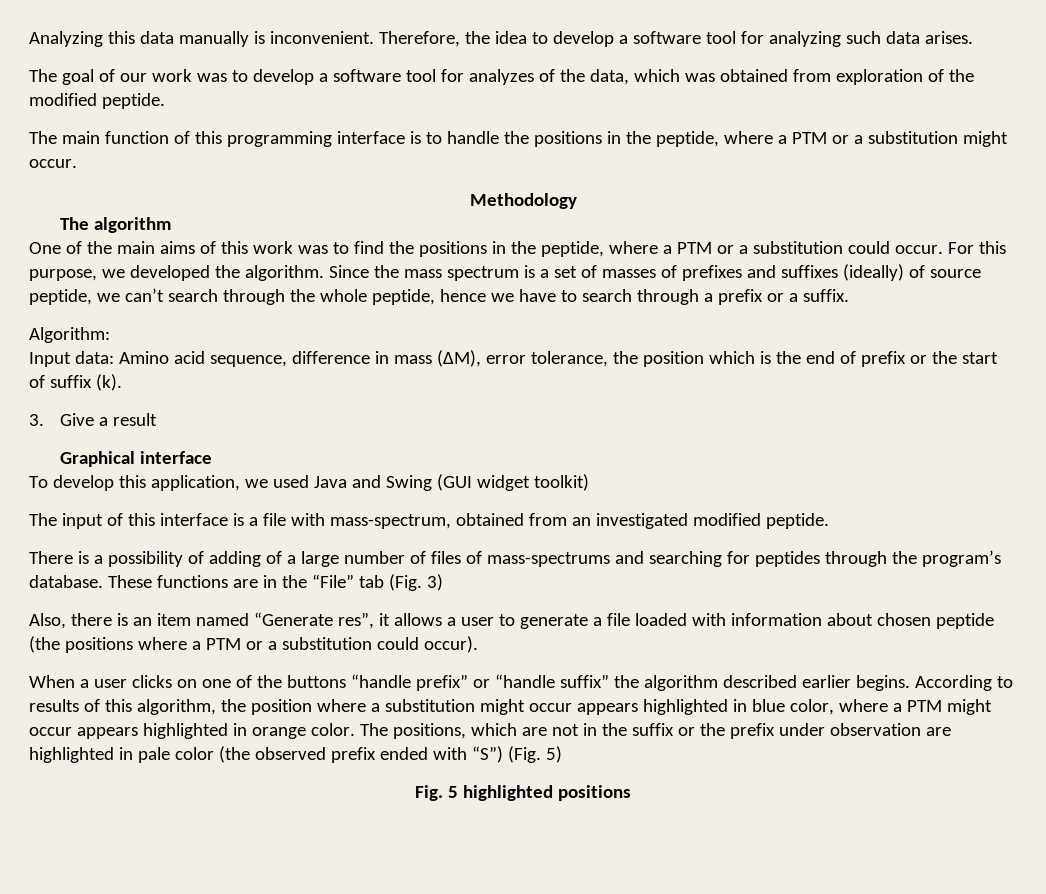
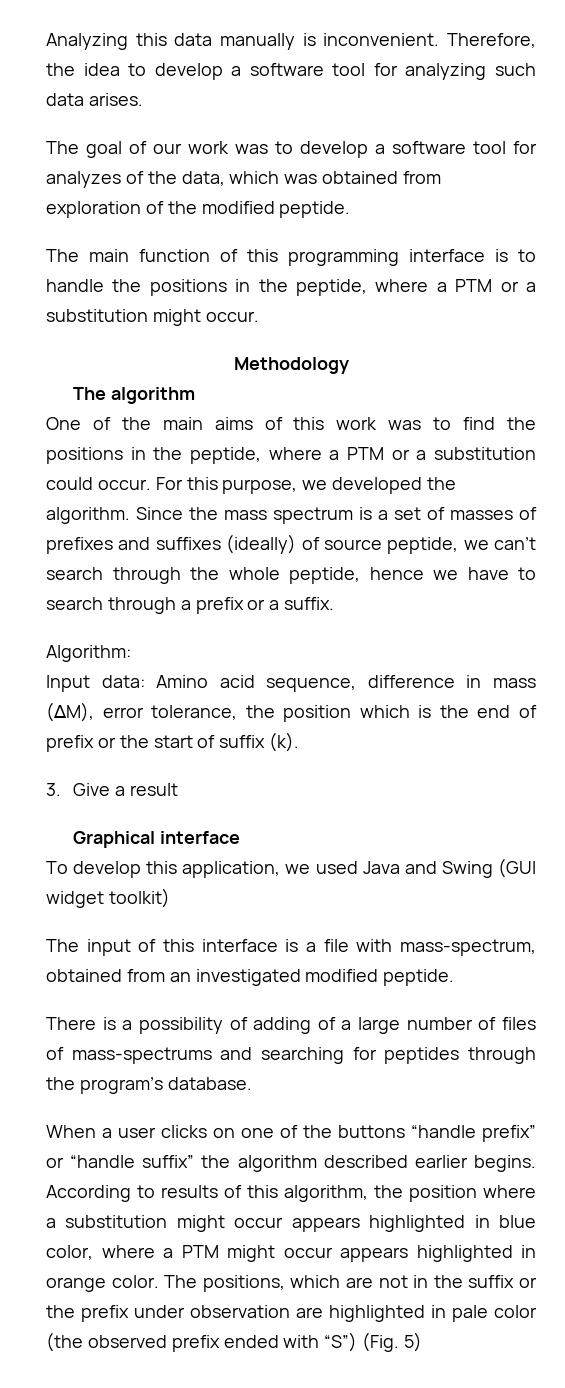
[107,574,443,591] [29,612,994,629] [29,636,478,653] These functions are in the “File” tab (Fig. 3) // Also, there is an item named “Generate res”, it allows a user to generate a file loaded with information about chosen peptide (the positions where a PTM or a substitution could occur). -> (252, 1083) none
[415,785,631,801] // Fig. 5 highlighted positions -> (423, 1342) none

